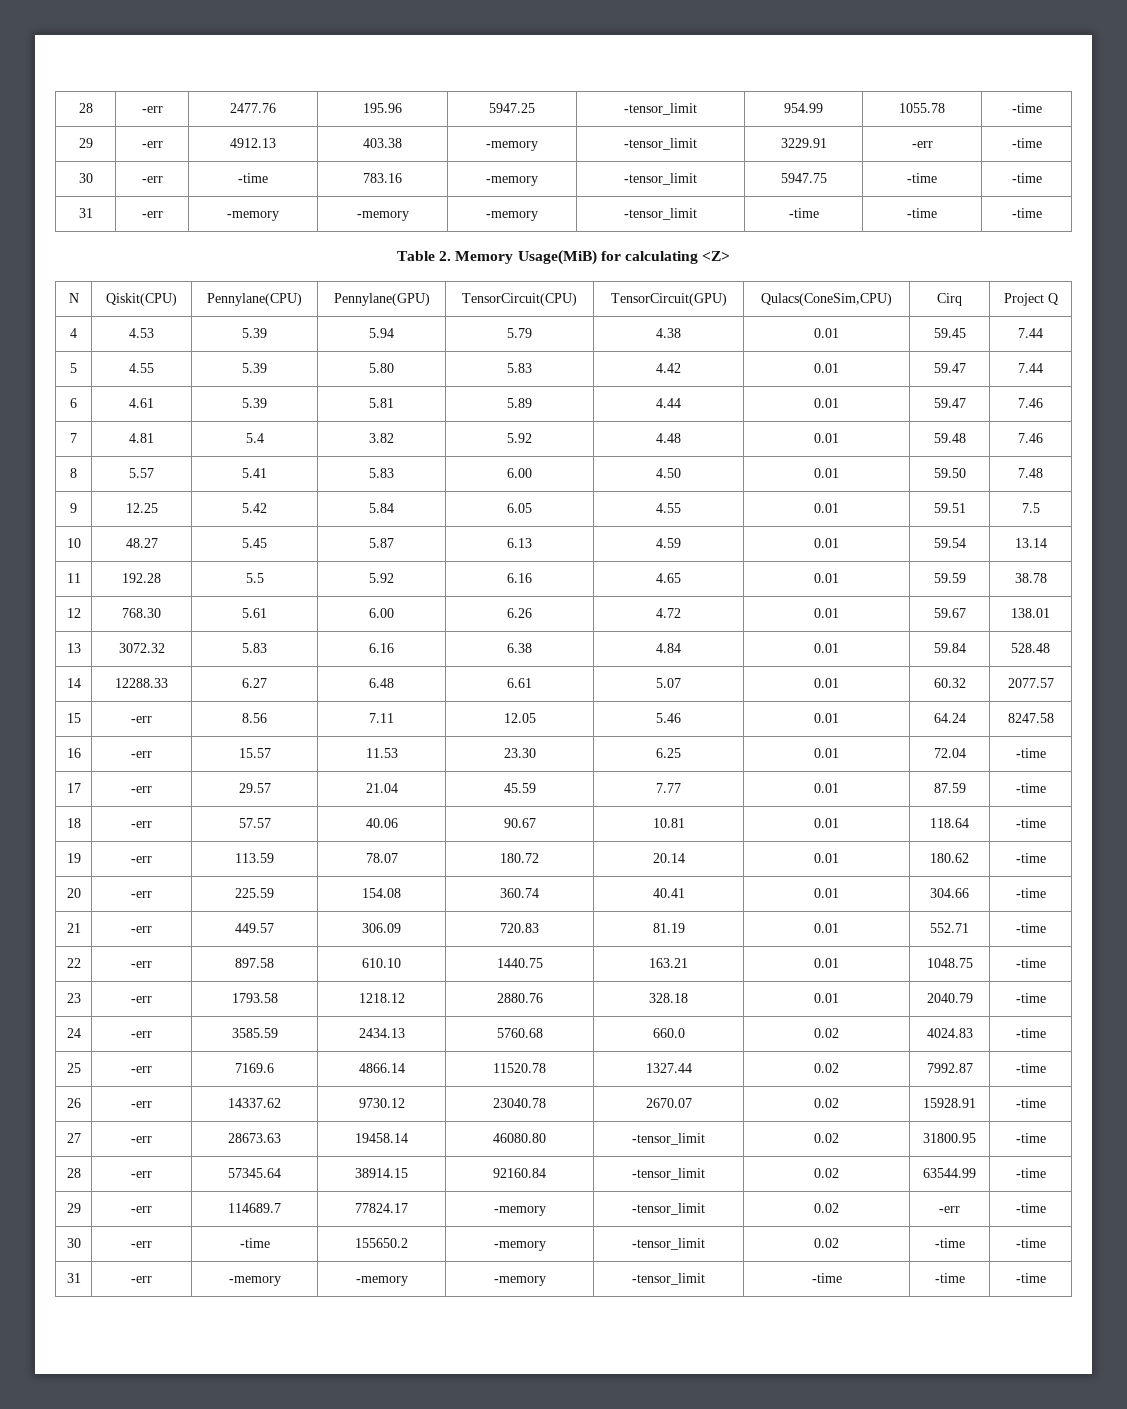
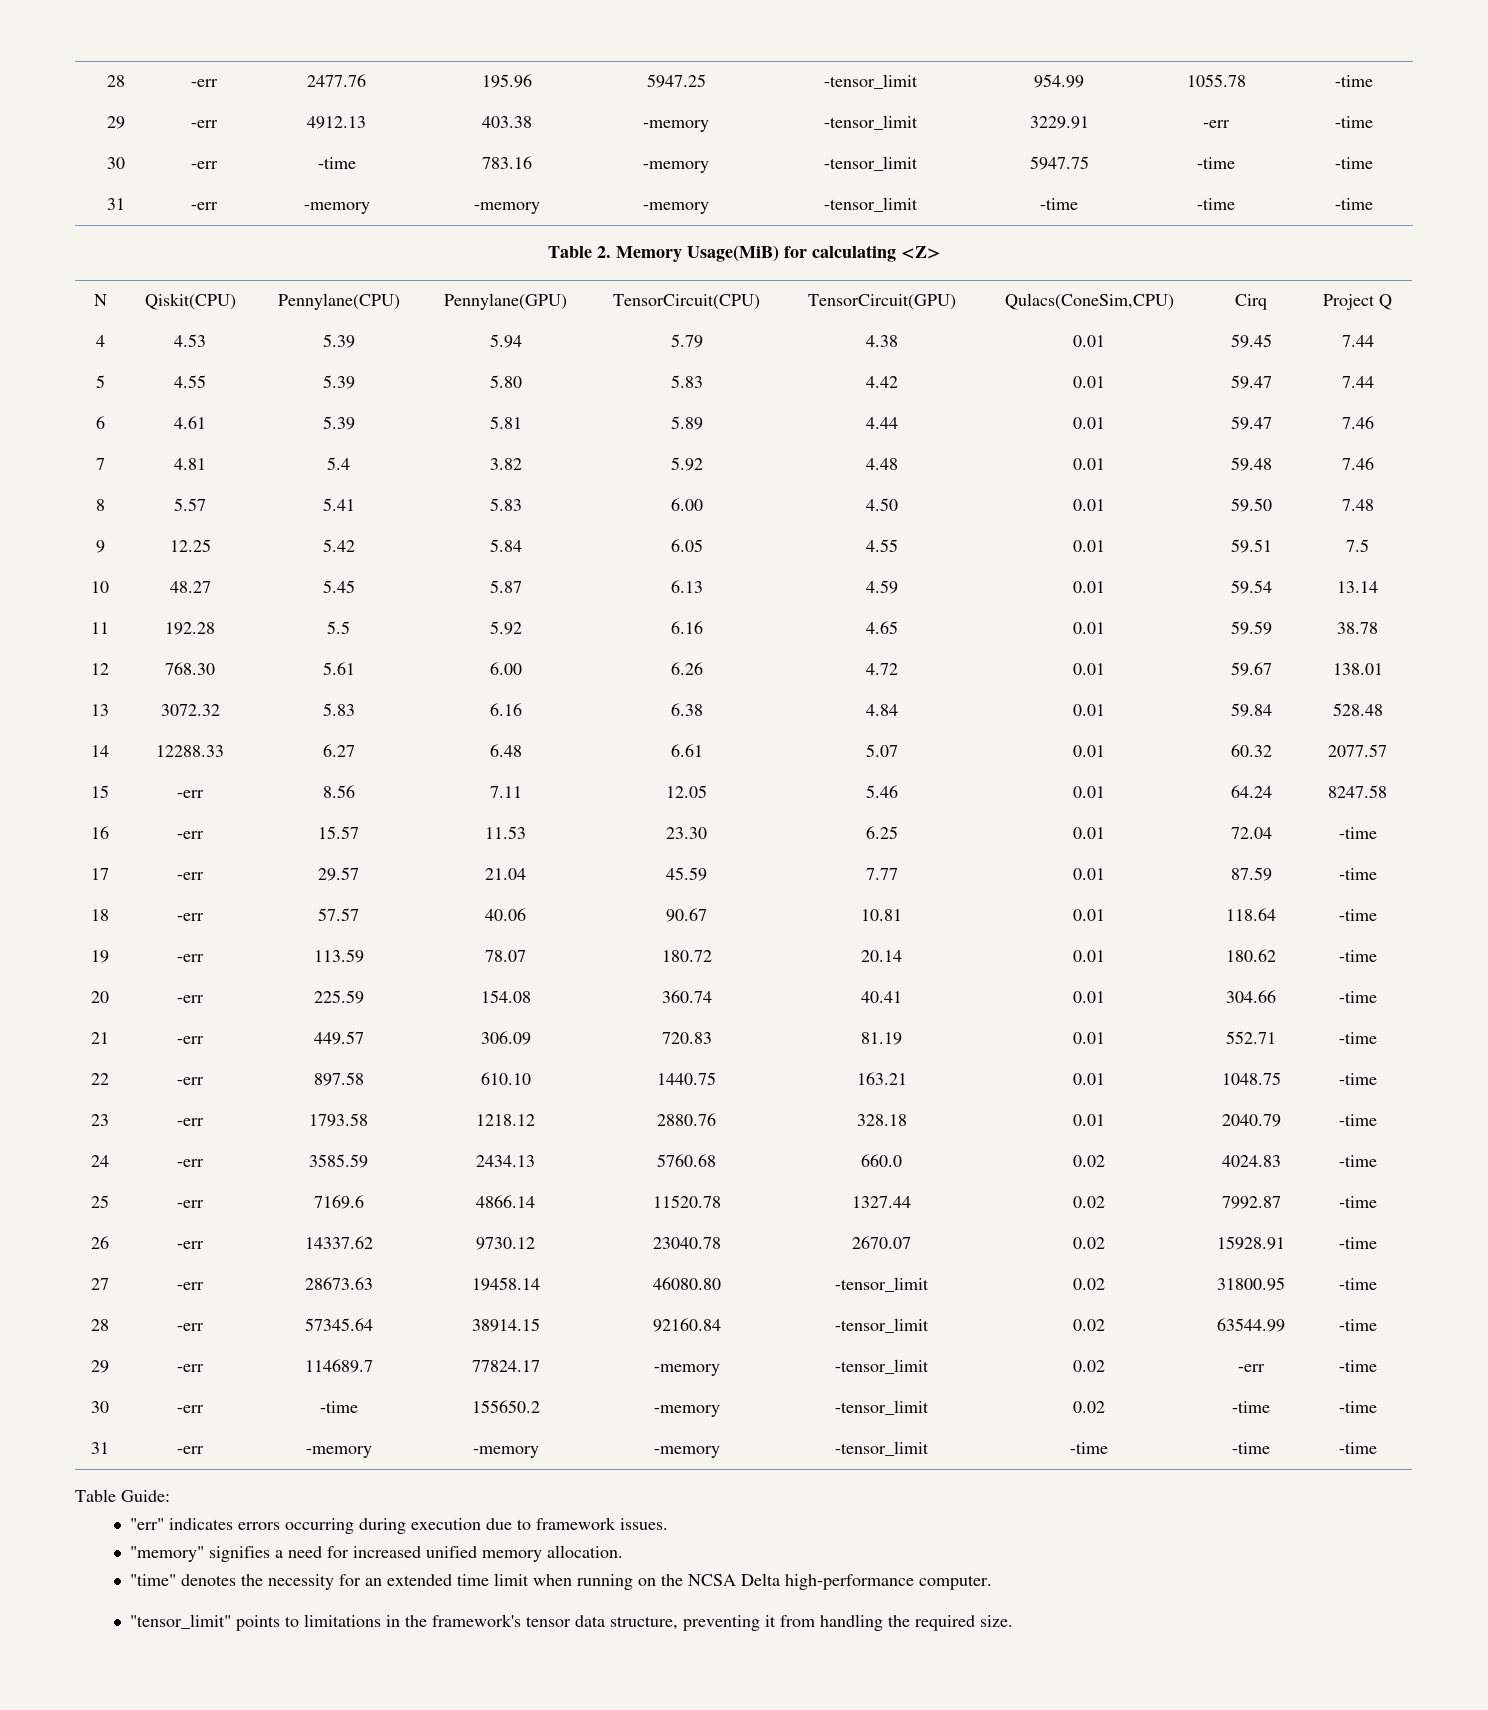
(1046, 1278) none -> [75,1489,170,1502] [130,1517,669,1534] [130,1545,624,1562] [130,1573,993,1590] [130,1614,1014,1631] // Table Guide: // "err" indicates errors occurring during execution due to framework issues. // "memory" signifies a need for increased unified memory allocation. // "time" denotes the necessity for an extended time limit when running on the NCSA Delta high-performance computer. // "tensor_limit" points to limitations in the framework's tensor data structure, preventing it from handling the required size.

